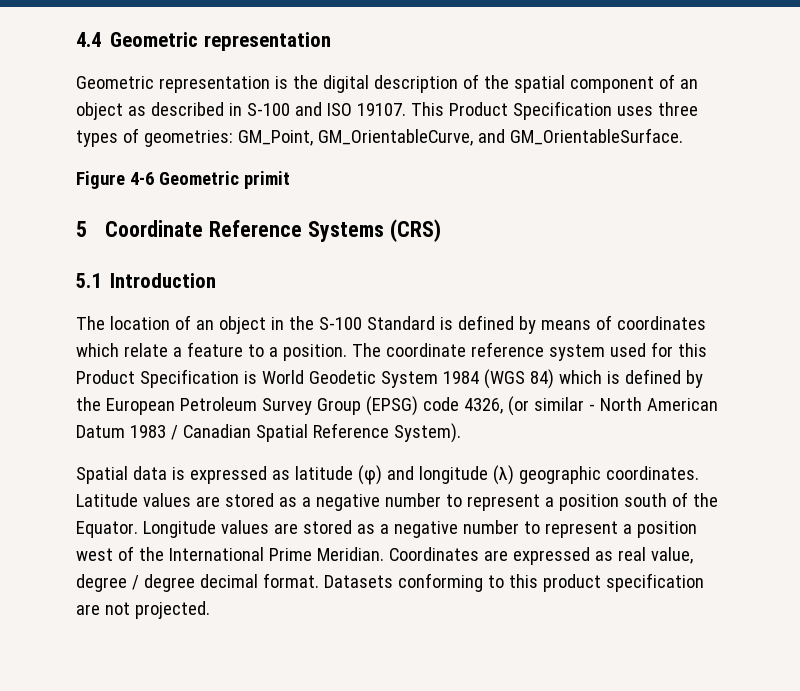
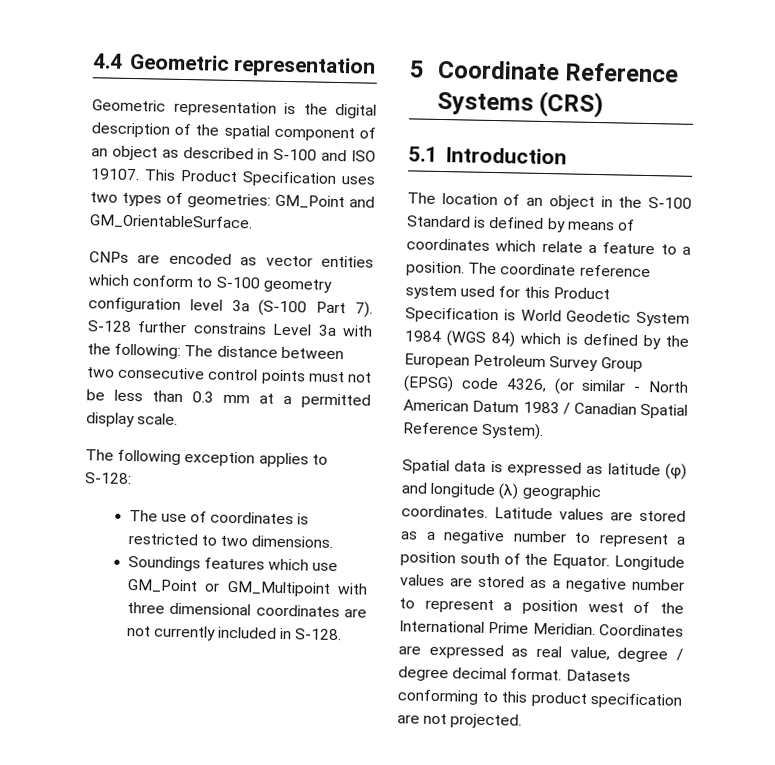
[657,102,698,116] three -> [90,192,118,203] two
[237,129,473,146] GM_Point, GM_OrientableCurve, -> [275,194,345,210] GM_Point
[76,171,290,189] Figure 4-6 Geometric primit -> [89,251,374,268] [88,274,332,293] [88,297,374,318] [87,320,373,337] [87,343,344,360] [87,366,372,385] [86,389,371,409] [86,412,179,428] [85,449,328,468] [84,472,132,485] [128,510,310,525] [127,533,334,548] [127,555,339,572] [126,578,368,597] [126,601,368,618] [126,625,343,641] CNPs are encoded as vector entities which conform to S-100 geometry configuration level 3a (S-100 Part 7). S-128 further constrains Level 3a with the following: The distance between two consecutive control points must not be less than 0.3 mm at a permitted display scale. // The following exception applies to S-128: // The use of coordinates is restricted to two dimensions. // Soundings features which use GM_Point or GM_Multipoint with three dimensional coordinates are not currently included in S-128.

